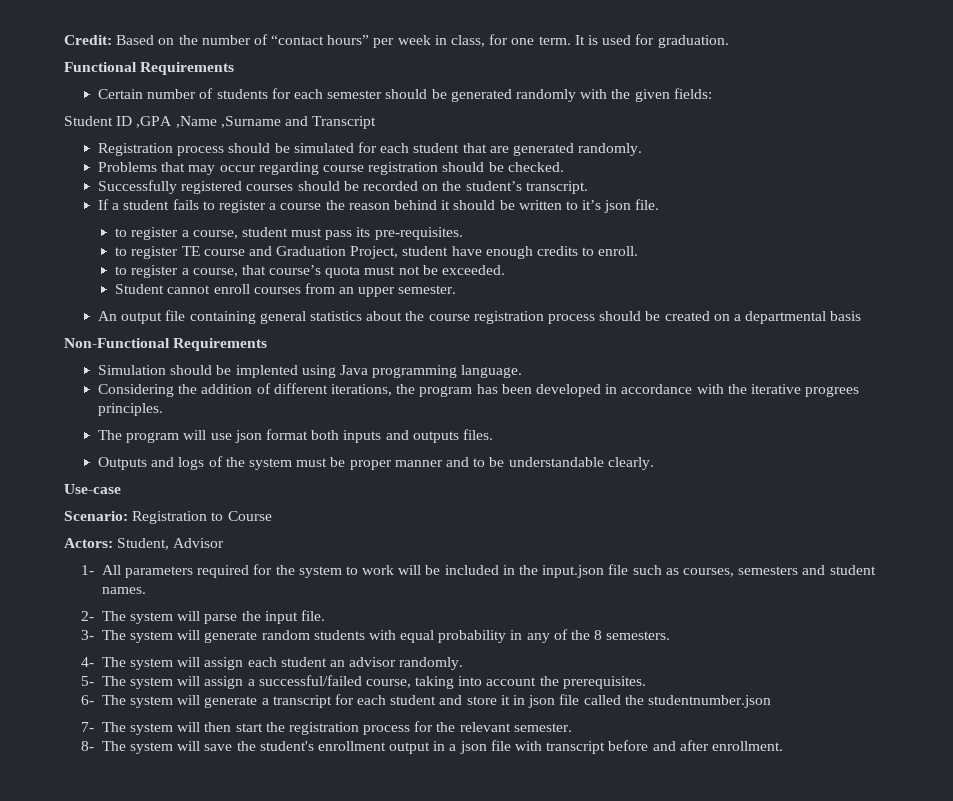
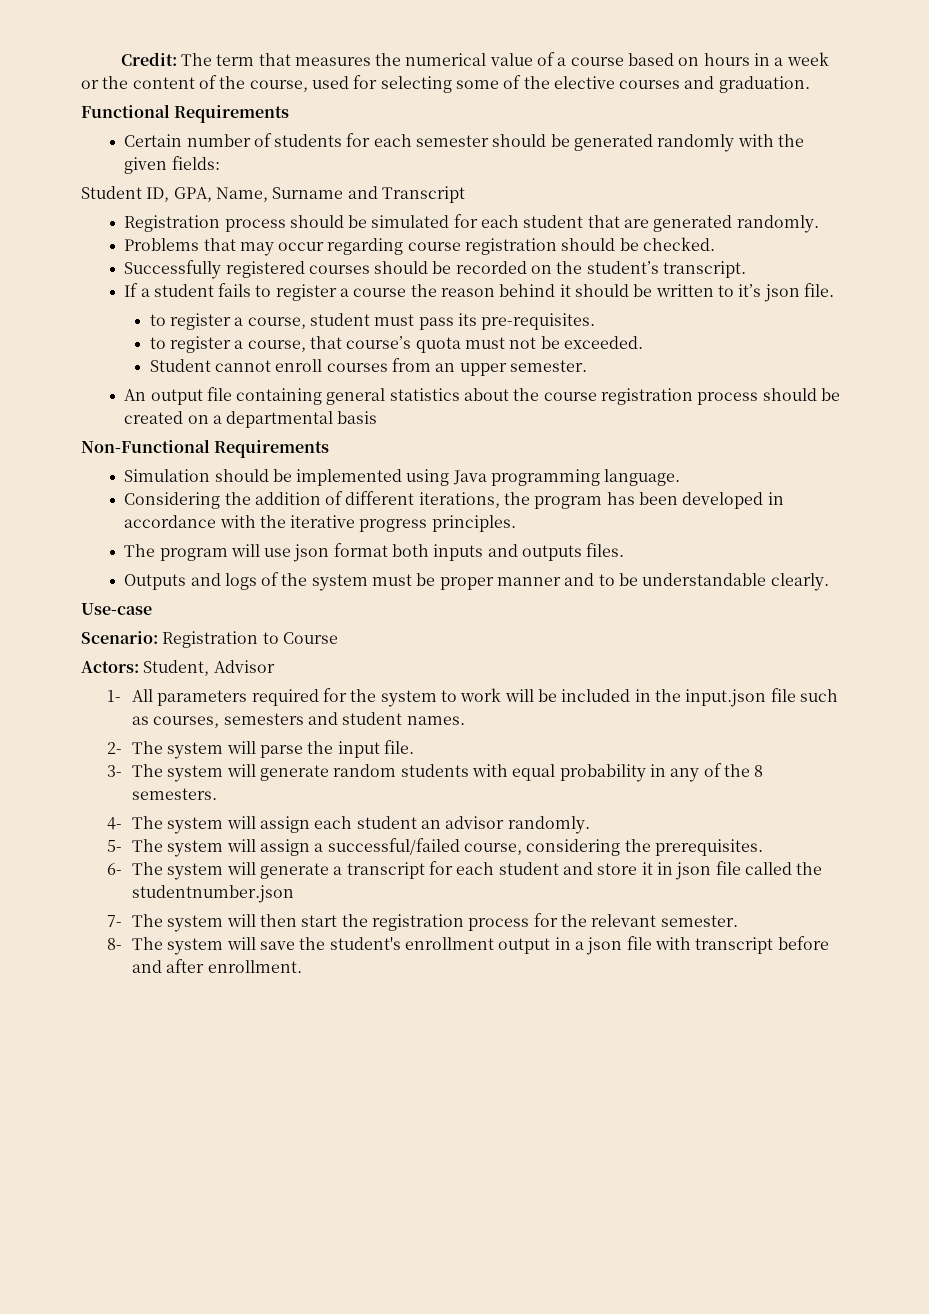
[116,34,655,48] Based on the number of “contact hours” per week in class, for one term. It is used for -> [180,52,829,66] [81,75,715,93] The term that measures the numerical value of a course based on hours in a week or the content of the course, used for selecting some of the elective courses and
[116,116,281,128] ID ,GPA ,Name ,Surname -> [146,187,344,202] ID, GPA, Name, Surname
[115,246,639,259] // to register TE course and Graduation Project, student have enough credits to enroll. -> (596, 321) none
[235,365,298,378] implented -> [296,469,403,486] implemented
[805,386,860,397] progrees -> [359,519,428,532] progress
[415,676,537,689] taking into account -> [526,839,621,856] considering

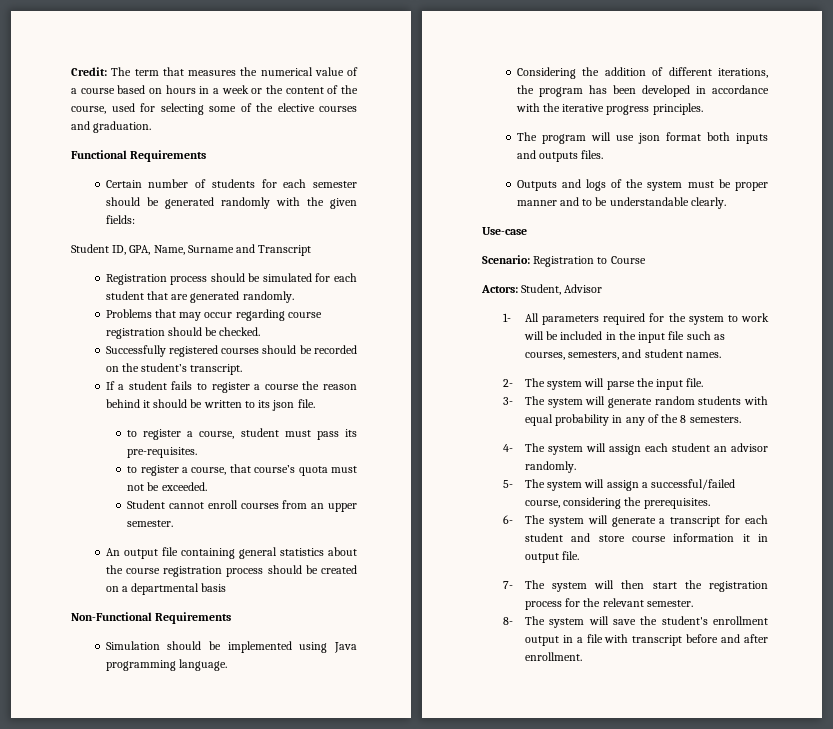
[738,284,762,297] it’s -> [258,400,271,408] its
[685,689,767,707] input.json -> [638,332,666,343] input
[223,713,304,725] semesters -> [568,351,620,360] semesters,
[641,861,823,880] [132,885,295,903] it in json file called the studentnumber.json -> [631,533,768,542] [524,551,580,563] course information it in output file.
[586,937,623,955] json -> (583, 640) none

